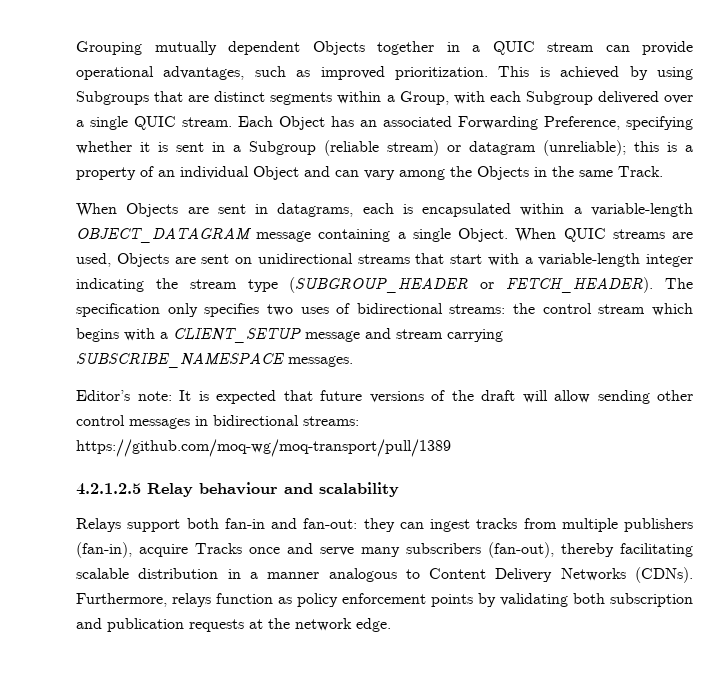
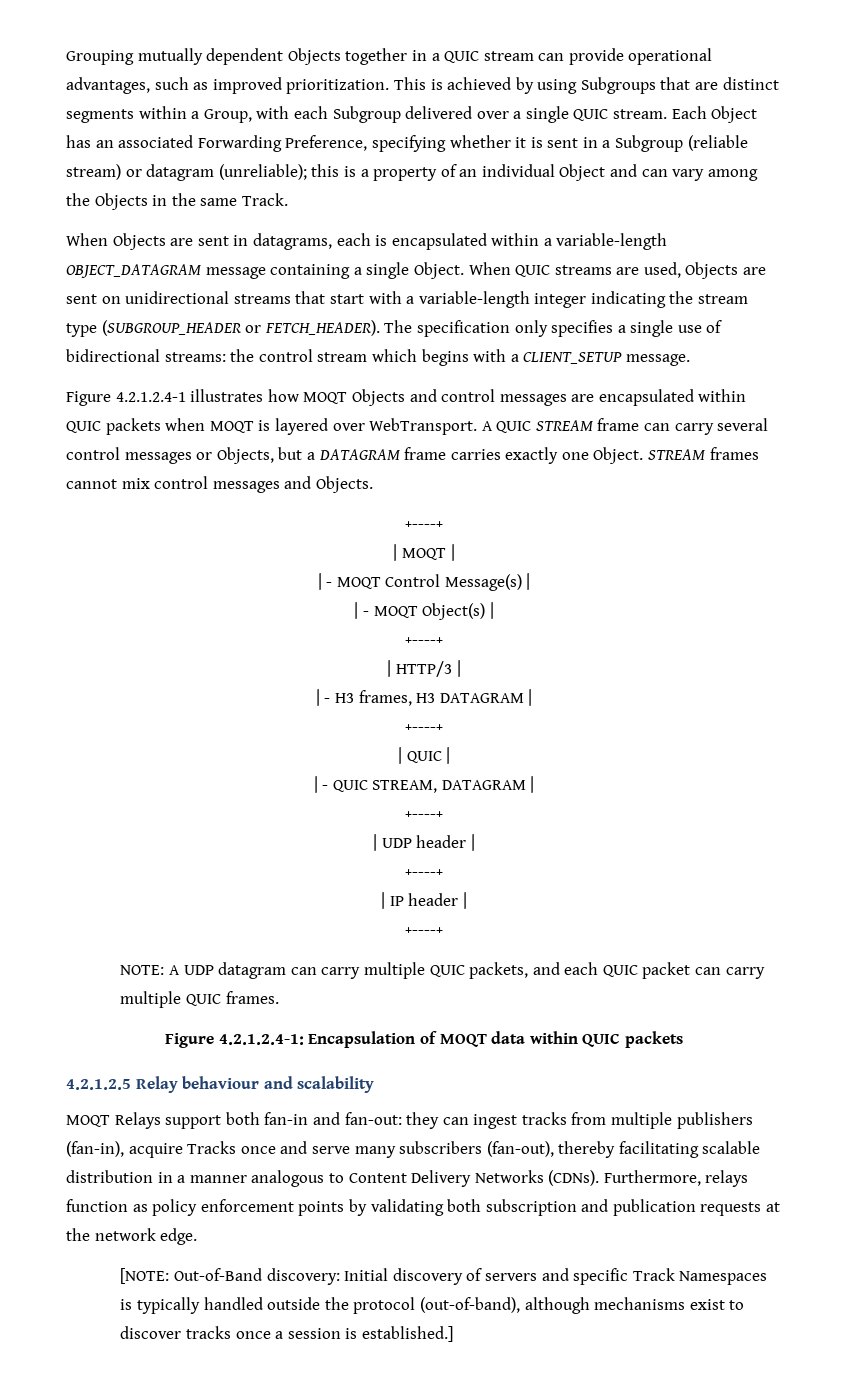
[266,304,329,316] two uses -> [617,320,702,337] a single use
[305,328,503,342] [76,352,353,368] [76,390,693,404] [76,415,359,429] [76,439,451,457] message and stream carrying SUBSCRIBE_NAMESPACE messages. // Editor’s note: It is expected that future versions of the draft will allow sending other control messages in bidirectional streams: https://github.com/moq-wg/moq-transport/pull/1389 -> [625,354,690,366] [66,389,747,406] [66,418,769,435] [66,447,759,464] [66,476,373,493] [405,521,443,529] [393,544,455,561] [317,573,531,591] [354,602,494,620] [405,637,443,645] [387,660,461,677] [315,689,533,706] [405,724,443,732] [397,747,451,764] [313,776,535,793] [405,811,443,819] [373,834,475,851] [405,869,443,877] [381,892,467,909] [405,927,443,935] [120,962,765,979] [120,991,279,1008] [165,1031,683,1048] message. // Figure 4.2.1.2.4-1 illustrates how MOQT Objects and control messages are encapsulated within QUIC packets when MOQT is layered over WebTransport. A QUIC STREAM frame can carry several control messages or Objects, but a DATAGRAM frame carries exactly one Object. STREAM frames cannot mix control messages and Objects. // +----+ // | MOQT | // | - MOQT Control Message(s) | // | - MOQT Object(s) | // +----+ // | HTTP/3 | // | - H3 frames, H3 DATAGRAM | // +----+ // | QUIC | // | - QUIC STREAM, DATAGRAM | // +----+ // | UDP header | // +----+ // | IP header | // +----+ // NOTE: A UDP datagram can carry multiple QUIC packets, and each QUIC packet can carry multiple QUIC frames. // Figure 4.2.1.2.4-1: Encapsulation of MOQT data within QUIC packets
(399, 489) none -> [66,1115,110,1127] MOQT
(391, 625) none -> [120,1268,768,1285] [120,1297,745,1314] [120,1326,453,1342] // [NOTE: Out-of-Band discovery: Initial discovery of servers and specific Track Namespaces is typically handled outside the protocol (out-of-band), although mechanisms exist to discover tracks once a session is established.]

